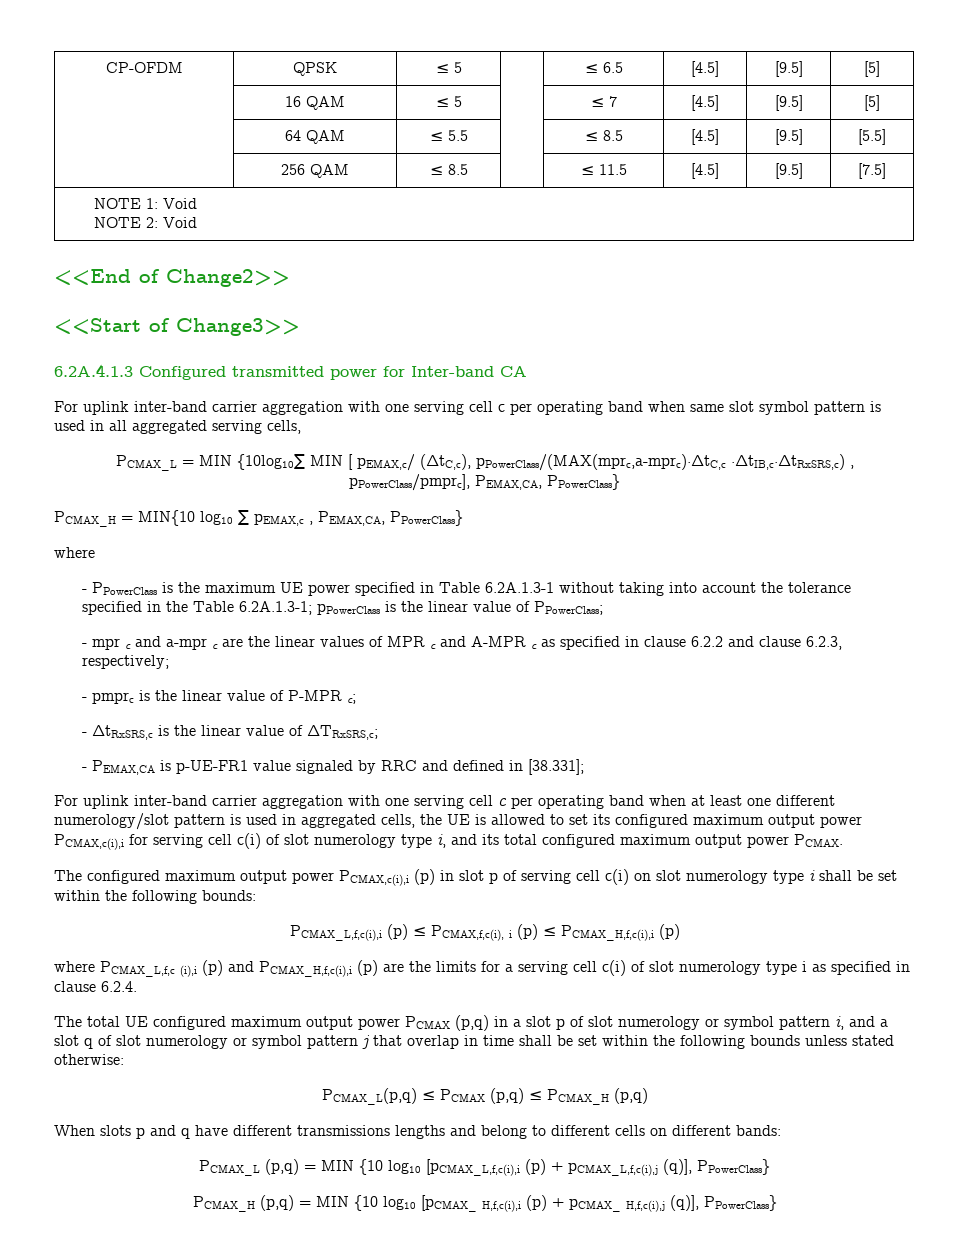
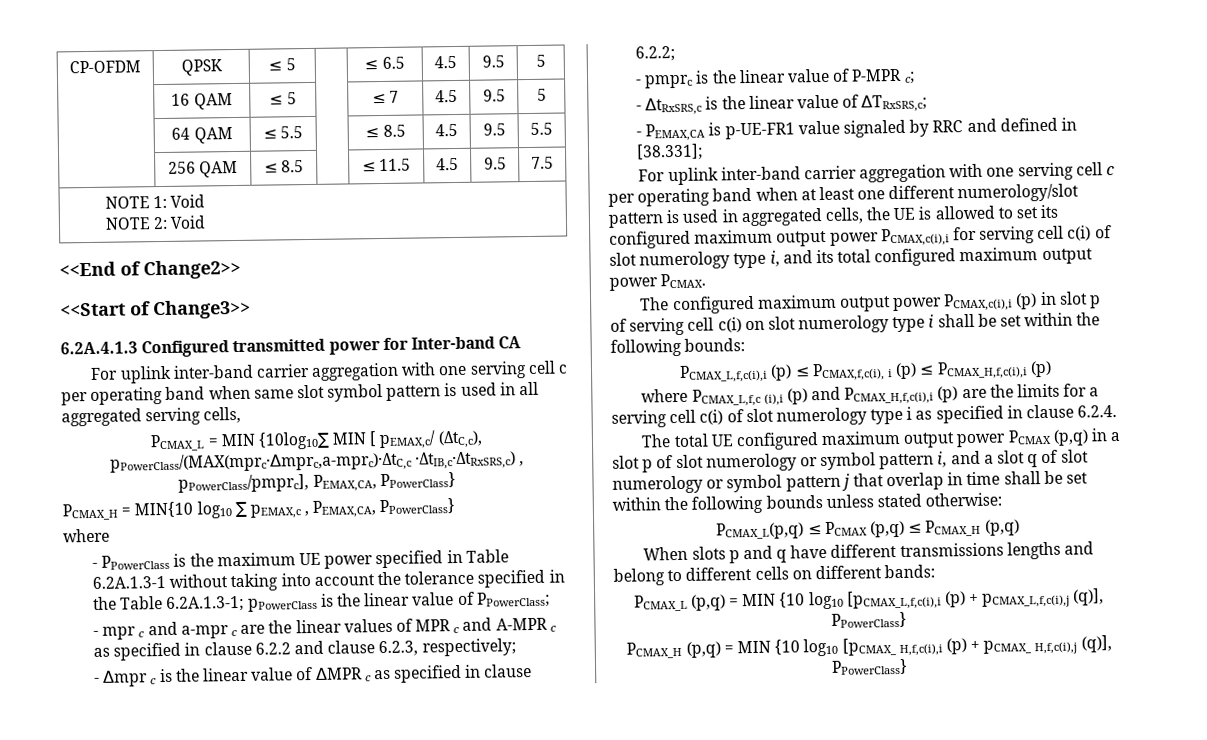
[691,61,719,77] [774,61,803,77] [864,61,880,77] [4.5] | [9.5] | [5] -> [434,55,457,69] [481,55,505,68] [535,54,546,67] 4.5 | 9.5 | 5
[691,95,719,111] [774,95,803,111] [864,95,880,111] [4.5] | [9.5] | [5] -> [435,89,458,103] [482,89,506,102] [536,88,547,101] 4.5 | 9.5 | 5
[691,129,719,145] [774,129,803,145] [858,129,886,145] [4.5] | [9.5] | [5.5] -> [435,123,458,137] [482,123,506,136] [530,122,553,135] 4.5 | 9.5 | 5.5
[691,163,719,179] [774,163,803,179] [858,163,886,179] [4.5] | [9.5] | [7.5] -> [436,157,459,171] [483,157,507,170] [531,156,554,169] 4.5 | 9.5 | 7.5
[475,454,726,471] pPowerClass/(MAX(mprc,a-mprc)·ΔtC,c -> [109,451,412,474] pPowerClass/(MAX(mprc·∆mprc,a-mprc)·ΔtC,c
(169, 662) none -> [94,664,533,687] [635,45,676,62] // - ∆mpr c is the linear value of ∆MPR c as specified in clause 6.2.2;

